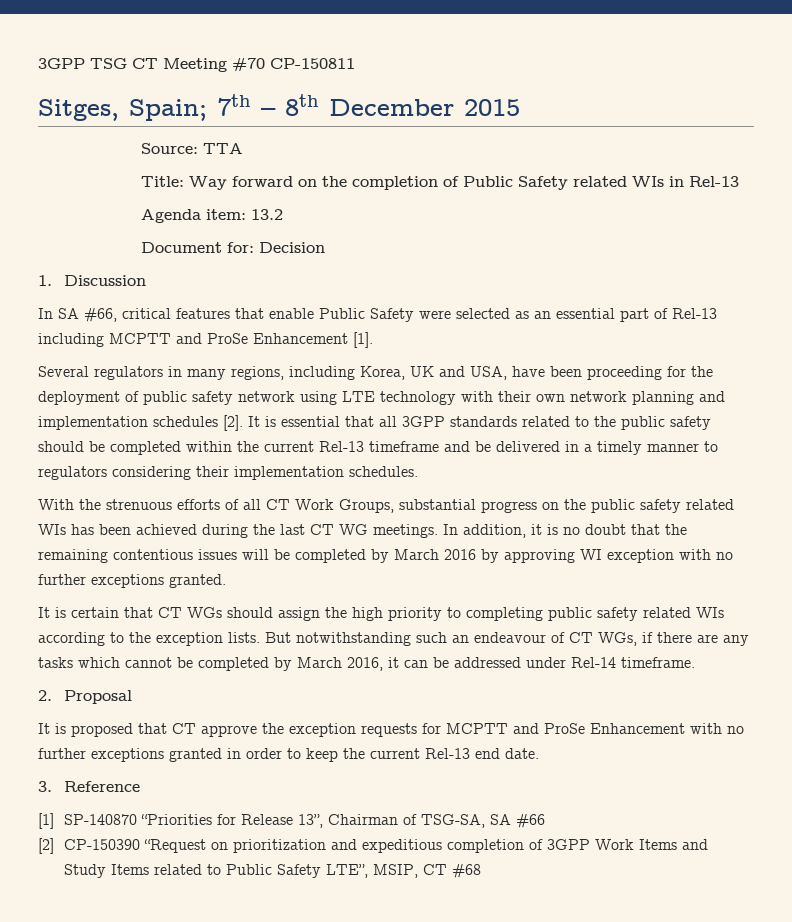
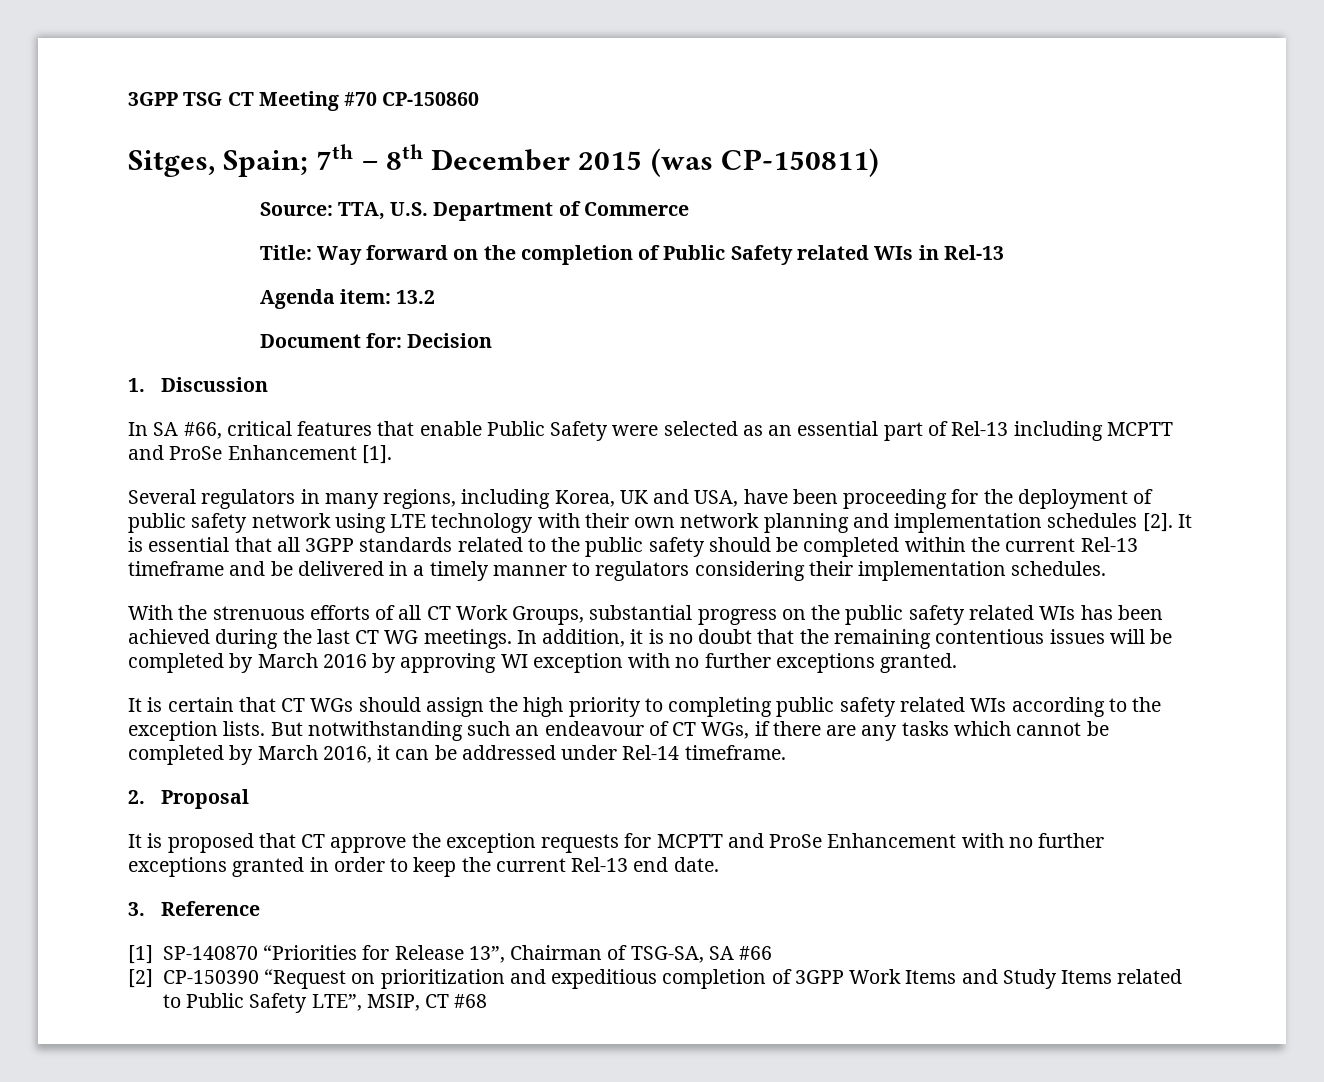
[270,58,355,69] CP-150811 -> [382,92,480,106] CP-150860
(520, 107) none -> [650,148,879,177] (was CP-150811)
[202,143,243,154] TTA -> [337,201,689,221] TTA, U.S. Department of Commerce

